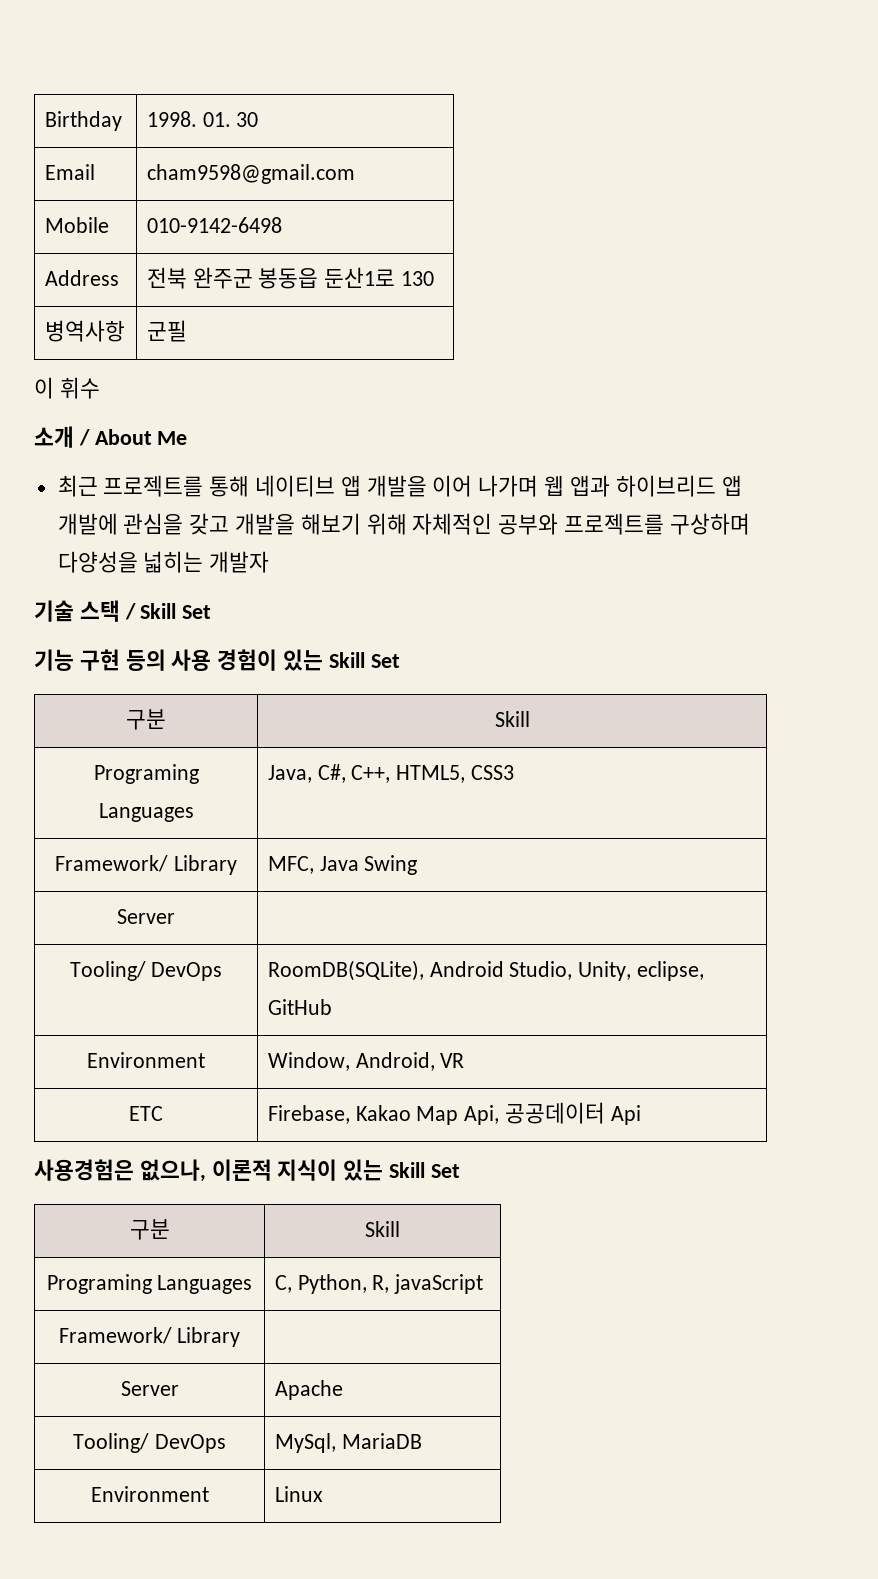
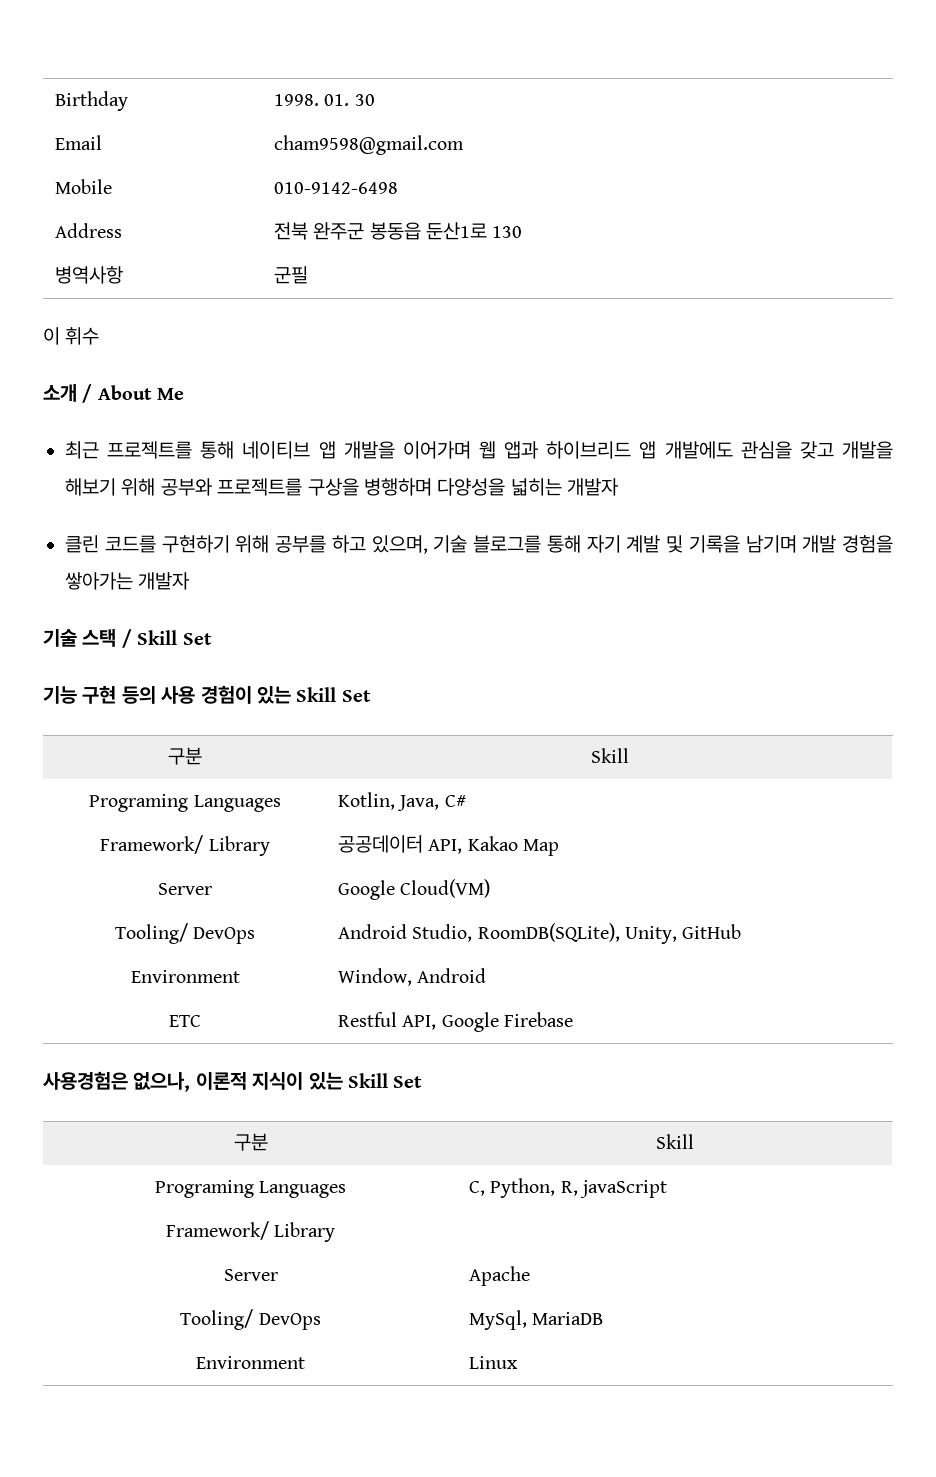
[432,475,539,497] 이어 나가며 -> [402,441,471,459] 이어가며
[57,513,118,535] 개발에 -> [664,441,733,459] 개발에도
[412,513,493,535] 자체적인 -> (156, 487) none
[669,513,750,535] 구상하며 -> [307,478,432,496] 구상을 병행하며
(270, 562) none -> [65,535,893,554] [65,572,191,590] // 클린 코드를 구현하기 위해 공부를 하고 있으며, 기술 블로그를 통해 자기 계발 및 기록을 남기며 개발 경험을 쌓아가는 개발자
[267,764,514,783] [55,855,237,875] [267,855,418,875] [117,909,175,924] [69,961,223,981] [267,960,424,981] Java, C#, C++, HTML5, CSS3 // Framework/ Library | MFC, Java Swing // Server | // Tooling/ DevOps | RoomDB(SQLite), -> [337,792,466,811] [100,835,270,856] [337,835,559,856] [158,883,212,895] [337,879,491,900] [114,923,256,944] Kotlin, Java, C# // Framework/ Library | 공공데이터 API, Kakao Map // Server | Google Cloud(VM) // Tooling/ DevOps |
[578,961,704,981] Unity, eclipse, -> [477,923,677,944] RoomDB(SQLite), Unity,
[355,1052,465,1071] Android, VR -> [417,968,487,983] Android
[267,1102,641,1125] Firebase, Kakao Map Api, 공공데이터 Api -> [337,1012,573,1032] Restful API, Google Firebase

